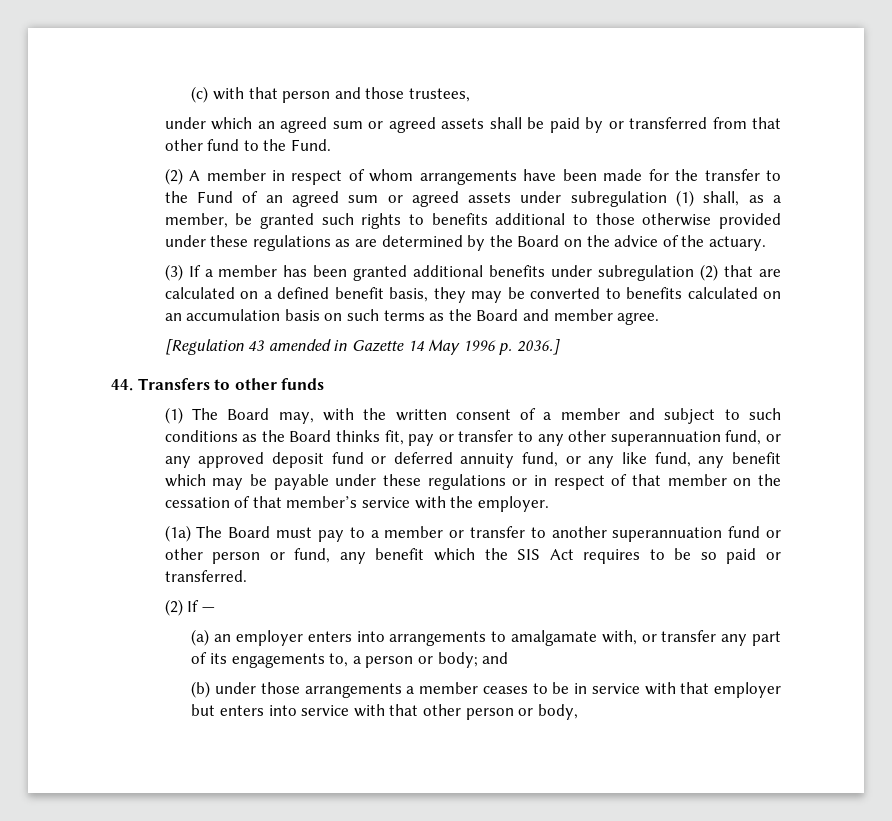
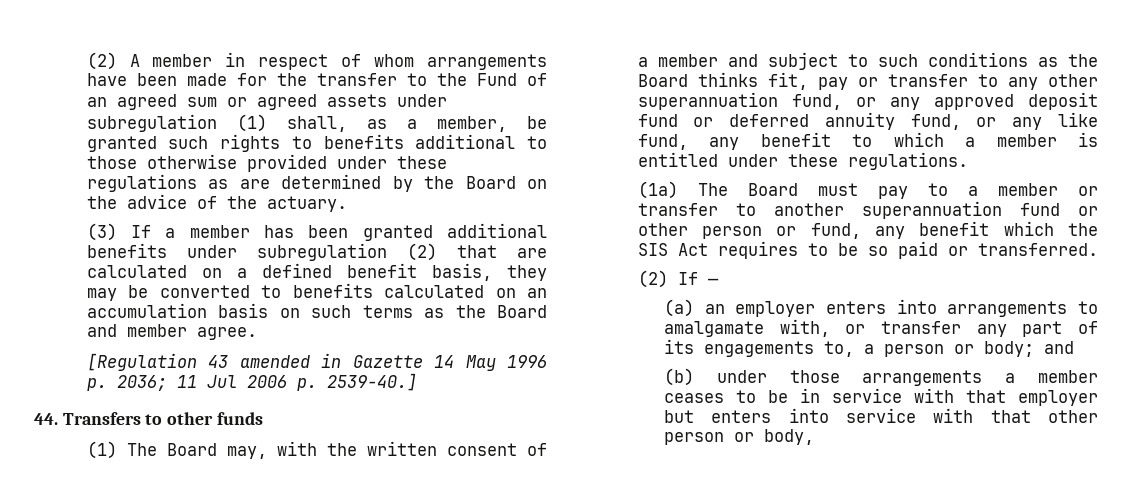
[191,86,470,103] [164,117,781,133] [164,139,331,151] (c) with that person and those trustees, // under which an agreed sum or agreed assets shall be paid by or transferred from that other fund to the Fund. // -> (86, 61) none
[516,339,560,355] 2036.] -> [116,373,417,391] 2036; 11 Jul 2006 p. 2539-40.]
[164,474,782,490] [164,496,549,512] which may be payable under these regulations or in respect of that member on the cessation of that member’s service with the employer. -> [852,132,1098,147] [637,152,968,170] to which a member is entitled under these regulations.

